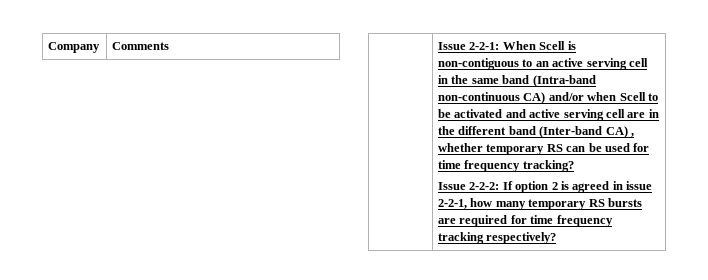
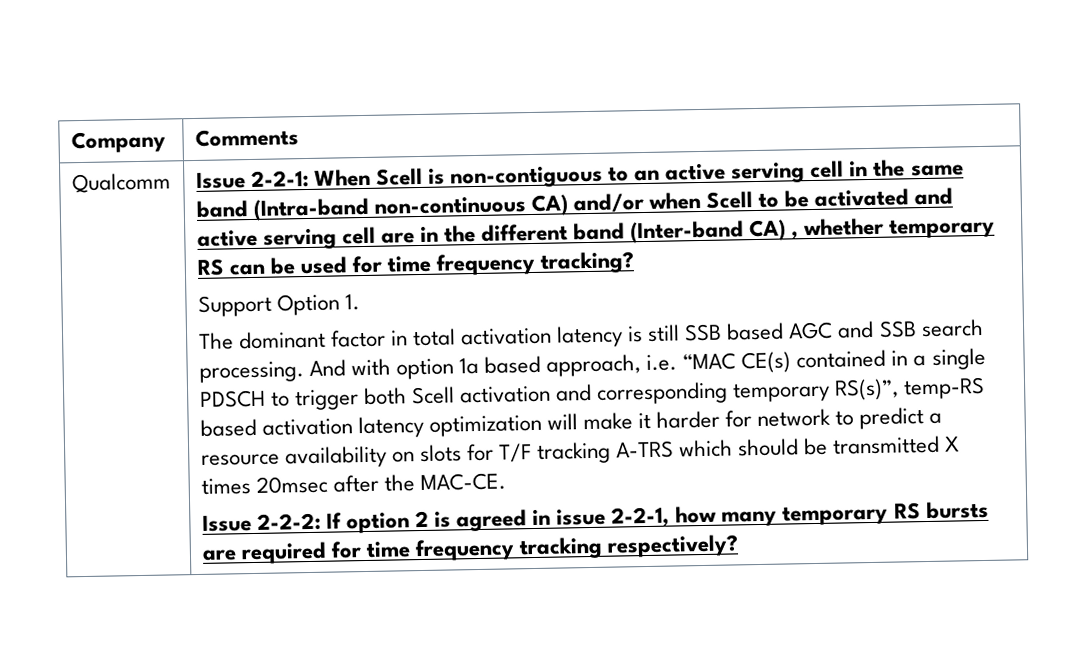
(170, 46) none -> [71,172,171,194] Qualcomm
(574, 166) none -> [197,293,360,317] [198,318,984,350] [198,347,986,383] [199,376,986,411] [199,407,943,439] [200,435,961,469] [200,472,506,495] // Support Option 1. // The dominant factor in total activation latency is still SSB based AGC and SSB search processing. And with option 1a based approach, i.e. “MAC CE(s) contained in a single PDSCH to trigger both Scell activation and corresponding temporary RS(s)”, temp-RS based activation latency optimization will make it harder for network to predict a resource availability on slots for T/F tracking A-TRS which should be transmitted X times 20msec after the MAC-CE.

